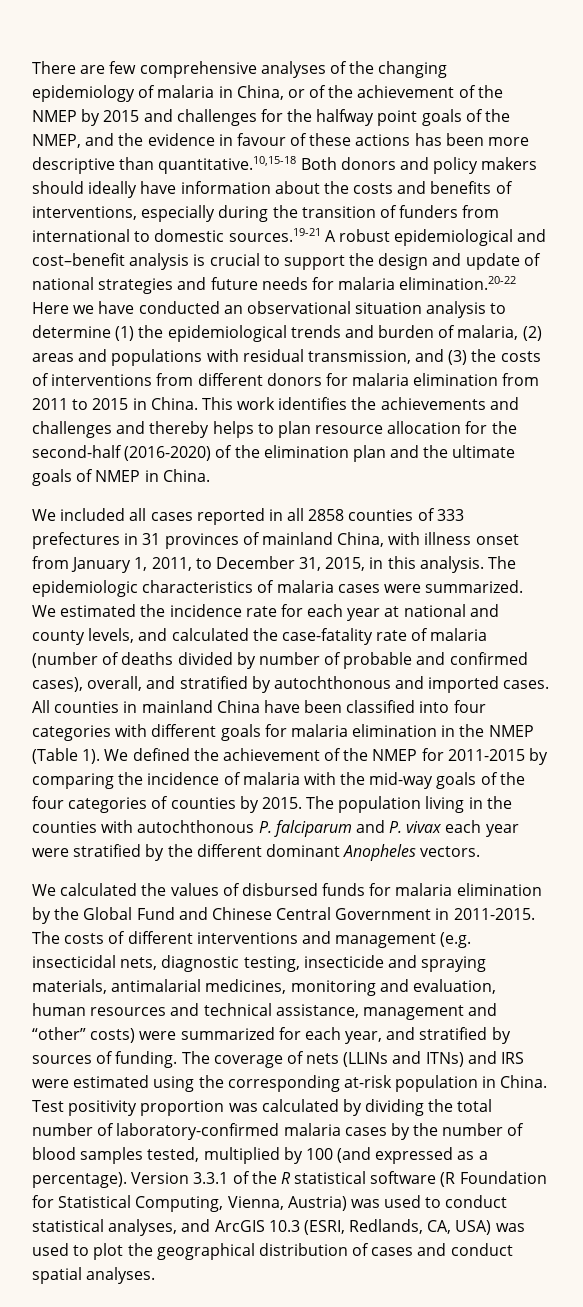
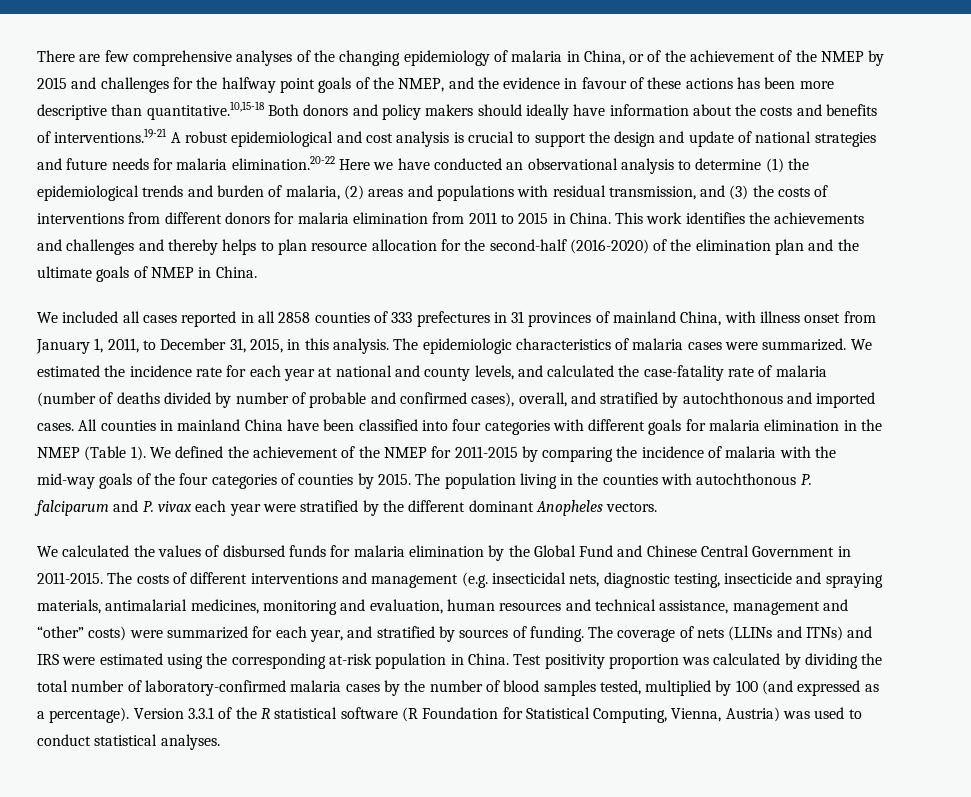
[32,205,500,222] [32,228,321,242] interventions, especially during the transition of funders from international to domestic sources.19-21 -> [54,128,168,143] interventions.19-21
[32,253,125,266] cost–benefit -> [365,133,393,143] cost
[355,302,423,314] situation -> (618, 164) none
[108,1219,525,1236] [32,1243,513,1260] [32,1267,82,1284] analyses, and ArcGIS 10.3 (ESRI, Redlands, CA, USA) was used to plot the geographical distribution of cases and conduct spatial -> (158, 740) none

